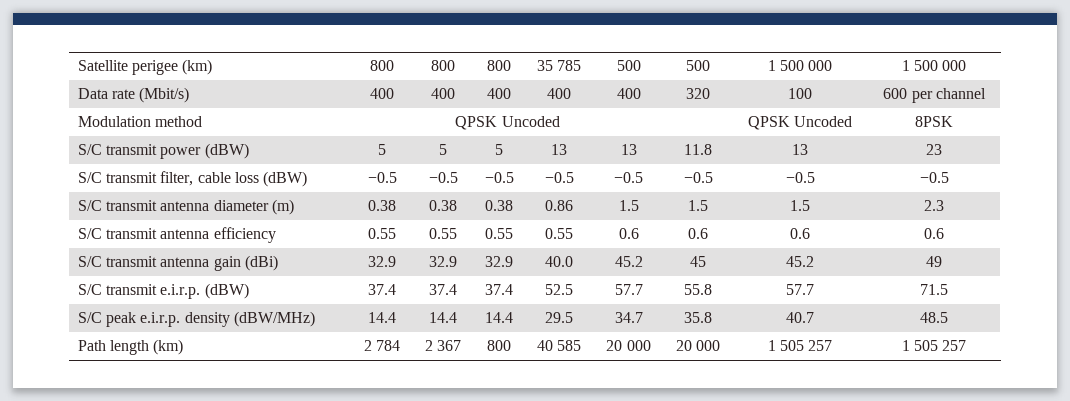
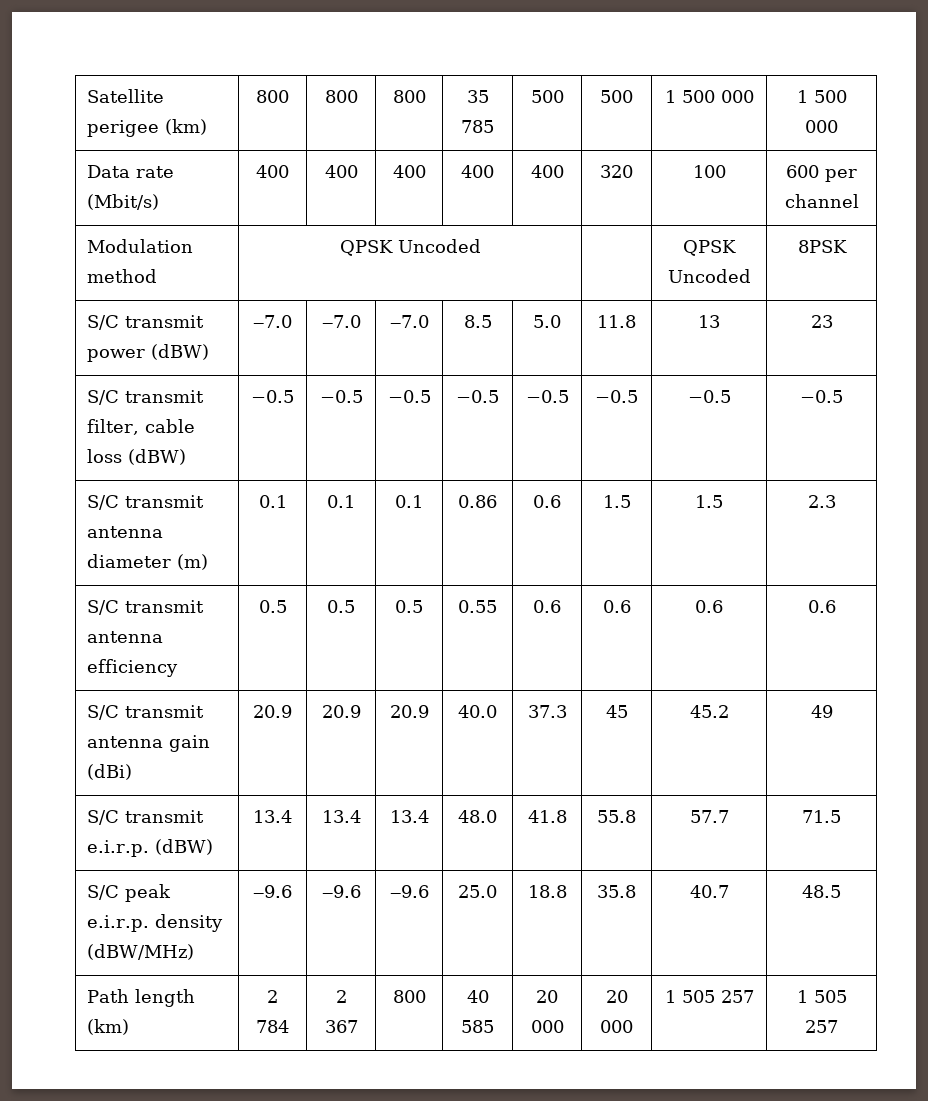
[378,144,386,155] [439,144,447,155] [495,144,503,155] [551,144,567,155] [620,144,637,155] 5 | 5 | 5 | 13 | 13 -> [253,315,292,328] [321,315,361,328] [389,315,429,328] [463,315,492,328] [533,315,561,328] ‒7.0 | ‒7.0 | ‒7.0 | 8.5 | 5.0
[368,200,396,211] [429,200,457,211] [485,200,513,211] 0.38 | 0.38 | 0.38 -> [258,495,287,508] [327,495,355,508] [395,495,423,508] 0.1 | 0.1 | 0.1
[618,200,639,211] 1.5 -> [533,495,561,508] 0.6
[368,228,396,239] [429,228,457,239] [485,228,513,239] 0.55 | 0.55 | 0.55 -> [258,600,287,613] [327,600,355,613] [395,600,423,613] 0.5 | 0.5 | 0.5
[368,256,396,267] [429,256,457,267] [485,256,513,267] 32.9 | 32.9 | 32.9 -> [253,705,292,718] [321,705,361,718] [389,705,429,718] 20.9 | 20.9 | 20.9
[614,256,643,267] 45.2 -> [527,705,567,718] 37.3
[368,284,396,295] [429,284,457,295] [485,284,513,295] [545,284,573,295] [614,284,643,295] 37.4 | 37.4 | 37.4 | 52.5 | 57.7 -> [253,810,292,823] [321,810,361,823] [389,810,429,823] [458,810,497,823] [527,810,567,823] 13.4 | 13.4 | 13.4 | 48.0 | 41.8
[368,312,396,323] [429,312,457,323] [485,312,513,323] [545,312,573,323] [614,312,643,323] 14.4 | 14.4 | 14.4 | 29.5 | 34.7 -> [253,885,292,898] [321,885,361,898] [389,885,429,898] [458,885,497,898] [527,885,567,898] ‒9.6 | ‒9.6 | ‒9.6 | 25.0 | 18.8

